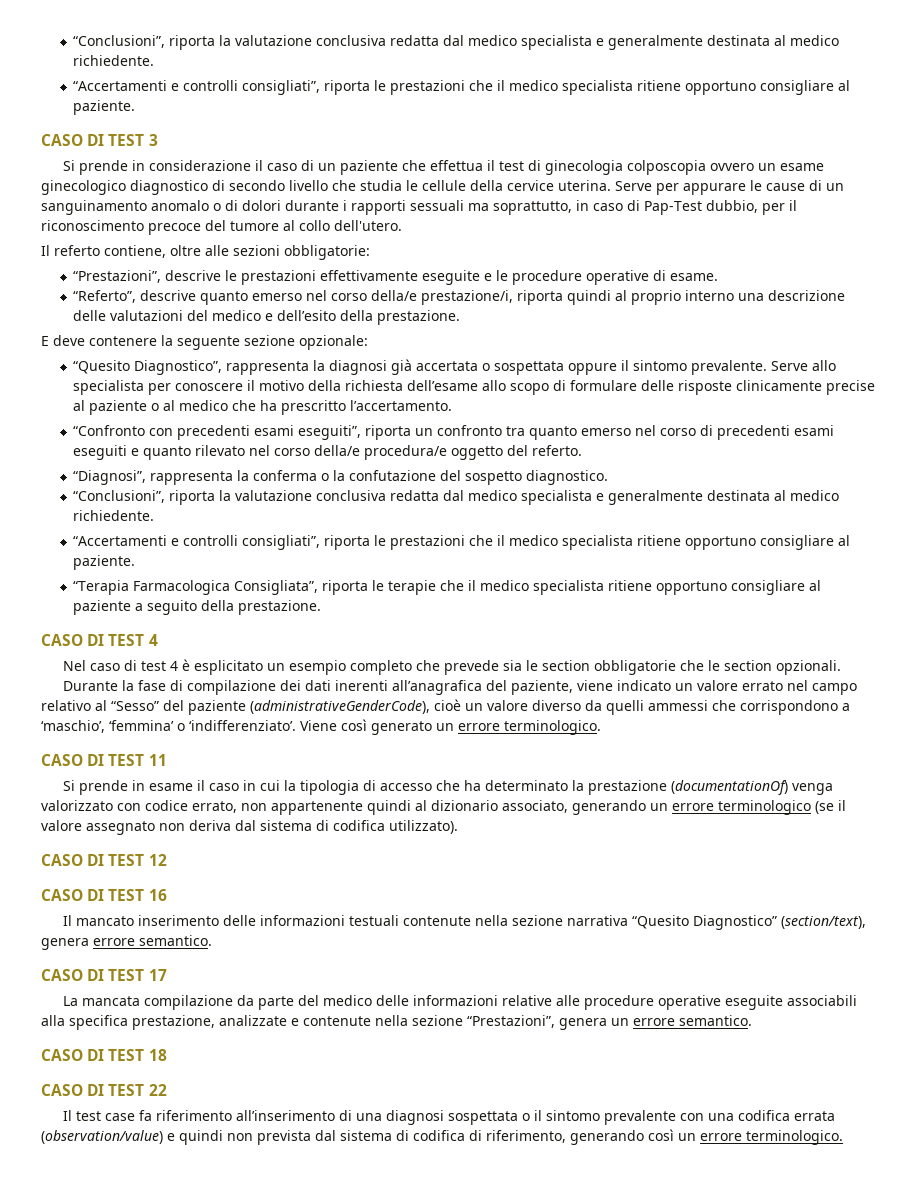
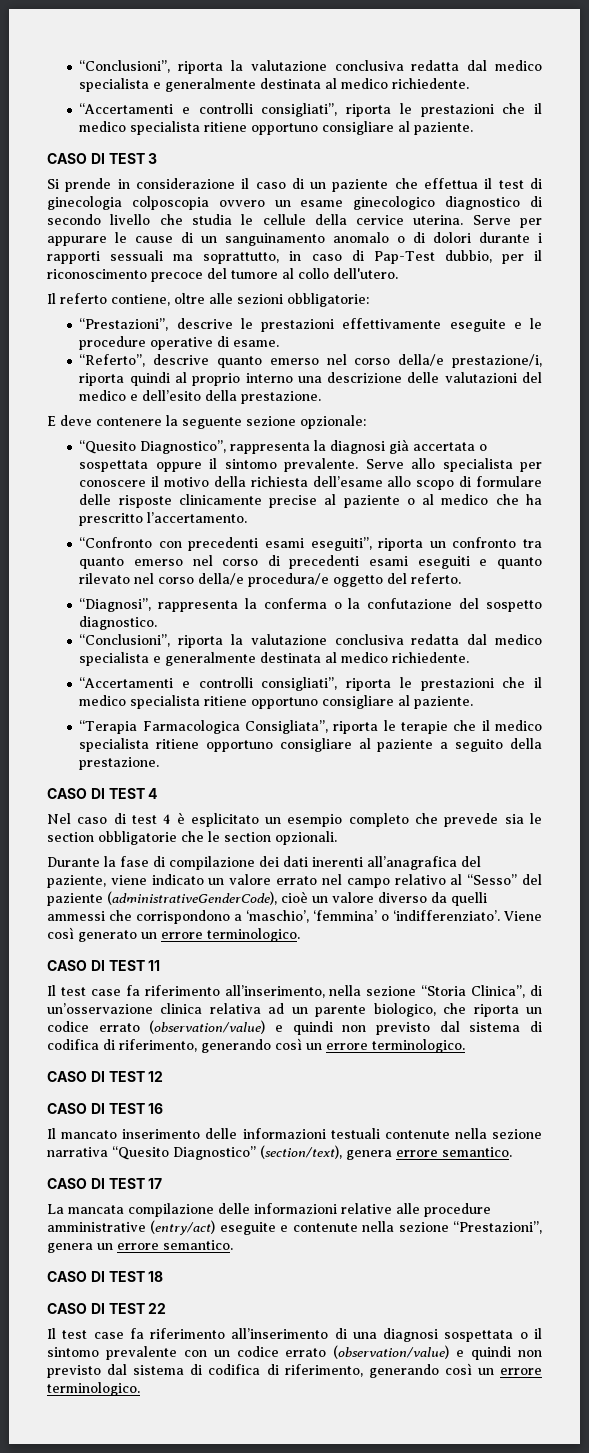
[63,780,834,795] [41,800,846,815] [41,820,458,835] Si prende in esame il caso in cui la tipologia di accesso che ha determinato la prestazione (documentationOf) venga valorizzato con codice errato, non appartenente quindi al dizionario associato, generando un errore terminologico (se il valore assegnato non deriva dal sistema di codifica utilizzato). -> [47,985,542,998] [47,1003,543,1017] [47,1020,542,1035] [47,1038,465,1053] Il test case fa riferimento all’inserimento, nella sezione “Storia Clinica”, di un’osservazione clinica relativa ad un parente biologico, che riporta un codice errato (observation/value) e quindi non previsto dal sistema di codifica di riferimento, generando così un errore terminologico.
[237,995,373,1010] da parte del medico -> (214, 1210) none
[658,995,858,1010] [41,1015,287,1030] operative eseguite associabili alla specifica prestazione, analizzate -> [47,1220,276,1235] amministrative (entry/act) eseguite
[708,1110,836,1121] [41,1130,311,1145] una codifica errata (observation/value) e quindi non prevista -> [213,1345,543,1360] [47,1365,101,1378] un codice errato (observation/value) e quindi non previsto

